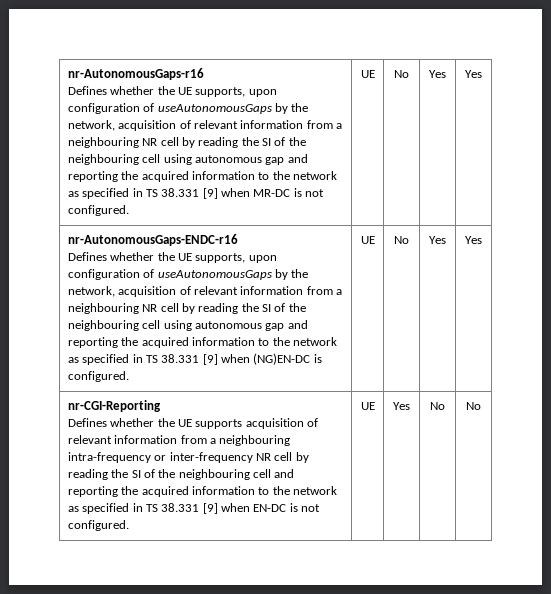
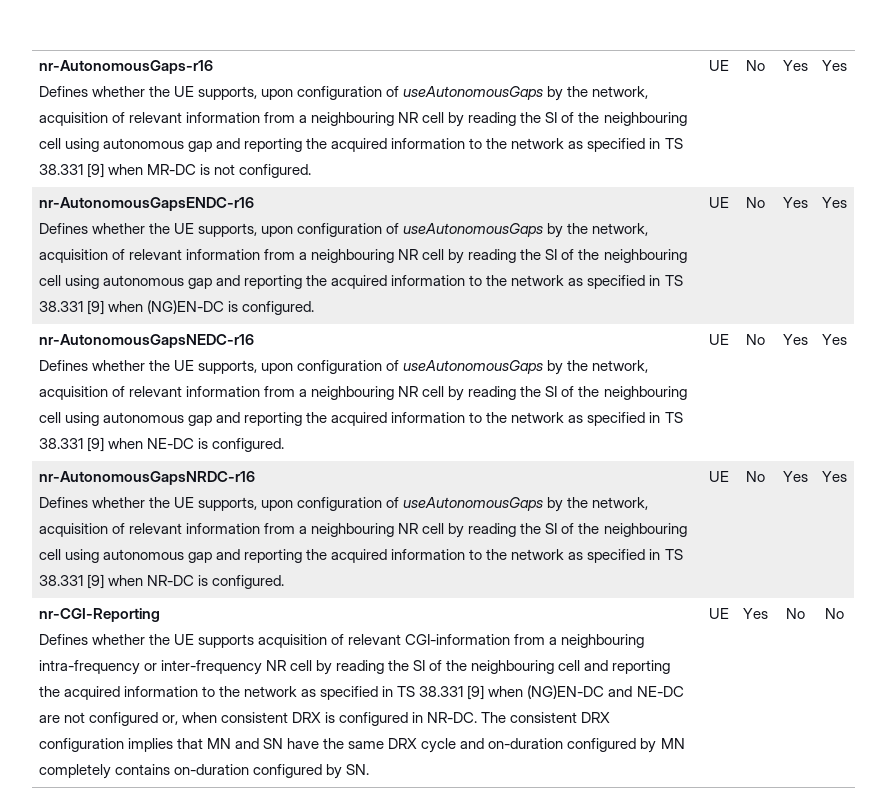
[67,234,238,246] nr-AutonomousGaps-ENDC-r16 -> [38,197,254,211] nr-AutonomousGapsENDC-r16
(482, 240) none -> [38,334,254,348] [38,360,649,375] [38,386,687,401] [38,412,683,426] [38,437,284,452] [708,334,729,345] [746,334,765,345] [782,334,808,345] [822,334,847,345] [38,471,255,485] [38,497,649,512] [38,523,687,538] [38,549,683,563] [38,574,284,589] [708,471,729,482] [746,471,765,482] [782,471,808,482] [822,471,847,482] // nr-AutonomousGapsNEDC-r16 // Defines whether the UE supports, upon configuration of useAutonomousGaps by the network, acquisition of relevant information from a neighbouring NR cell by reading the SI of the neighbouring cell using autonomous gap and reporting the acquired information to the network as specified in TS 38.331 [9] when NE-DC is configured. | UE | No | Yes | Yes // nr-AutonomousGapsNRDC-r16 // Defines whether the UE supports, upon configuration of useAutonomousGaps by the network, acquisition of relevant information from a neighbouring NR cell by reading the SI of the neighbouring cell using autonomous gap and reporting the acquired information to the network as specified in TS 38.331 [9] when NR-DC is configured. | UE | No | Yes | Yes
[114,435,178,444] information -> [405,634,511,645] CGI-information
[253,503,321,512] [67,520,129,531] EN-DC is not configured. -> [527,685,684,699] [38,712,611,726] [38,738,685,753] [38,764,369,779] (NG)EN-DC and NE-DC are not configured or, when consistent DRX is configured in NR-DC. The consistent DRX configuration implies that MN and SN have the same DRX cycle and on-duration configured by MN completely contains on-duration configured by SN.

